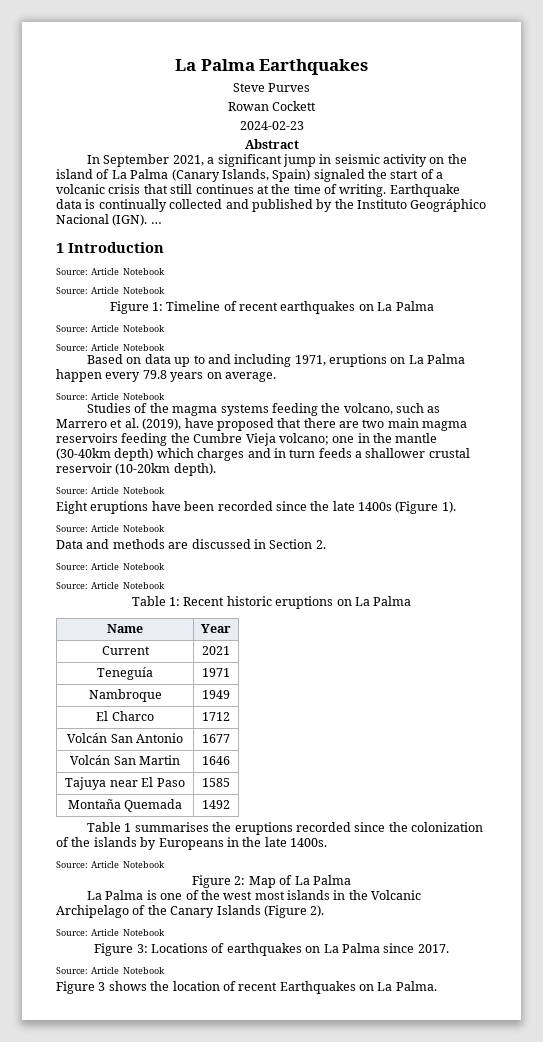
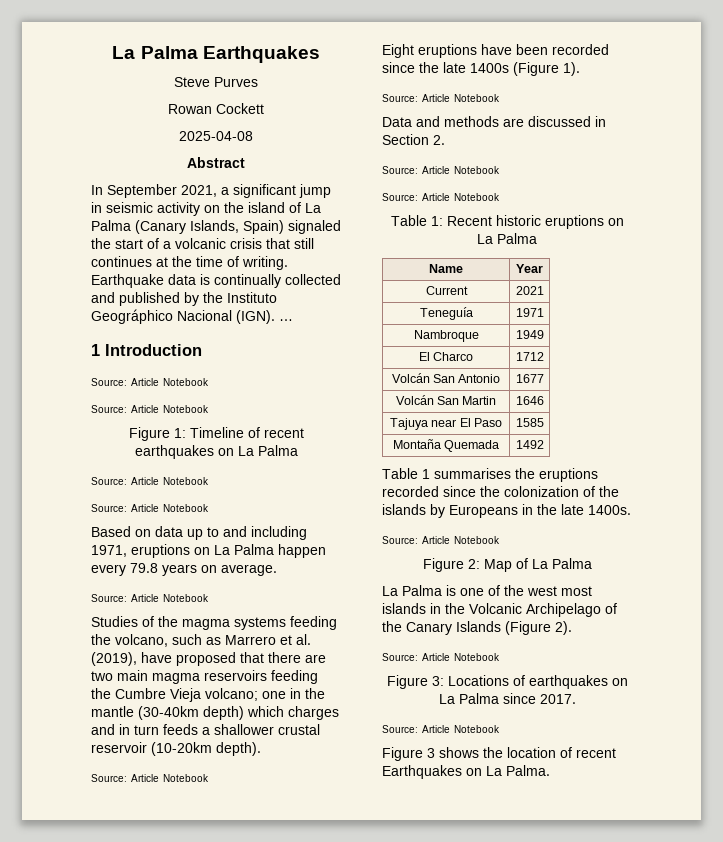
[239,121,304,130] 2024-02-23 -> [179,131,253,141] 2025-04-08

